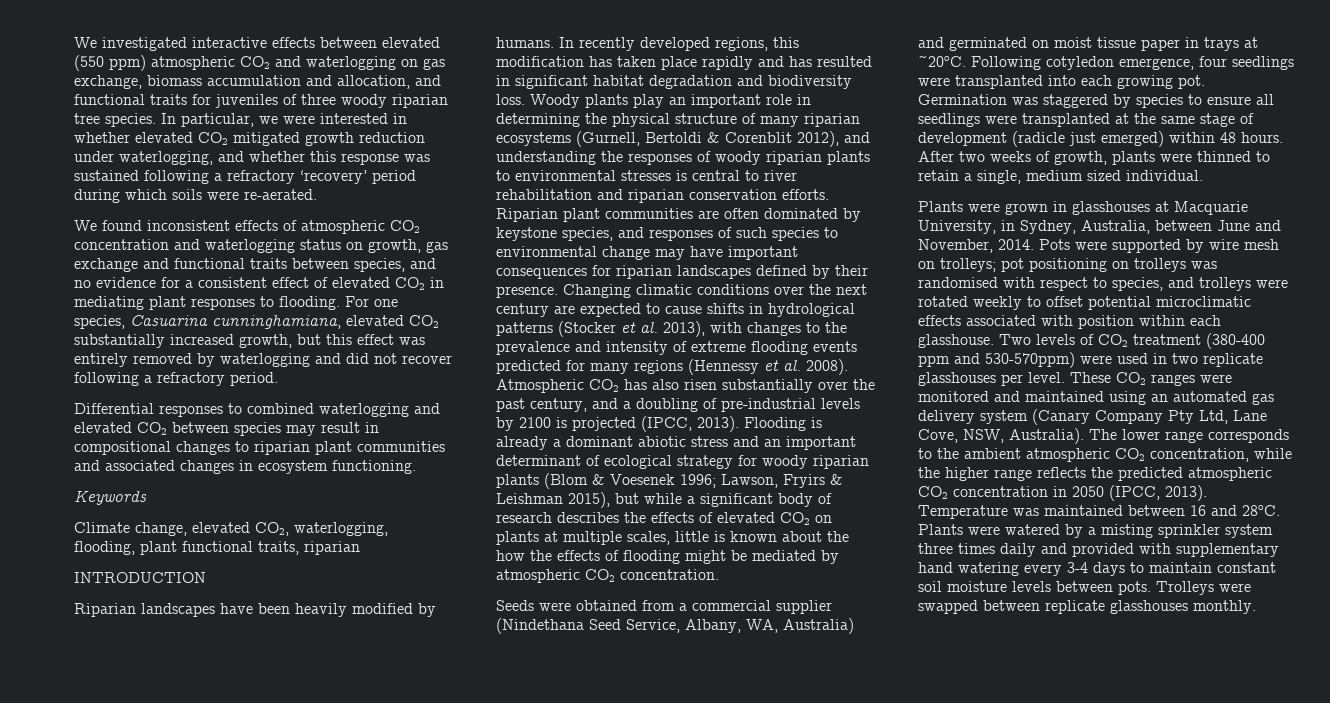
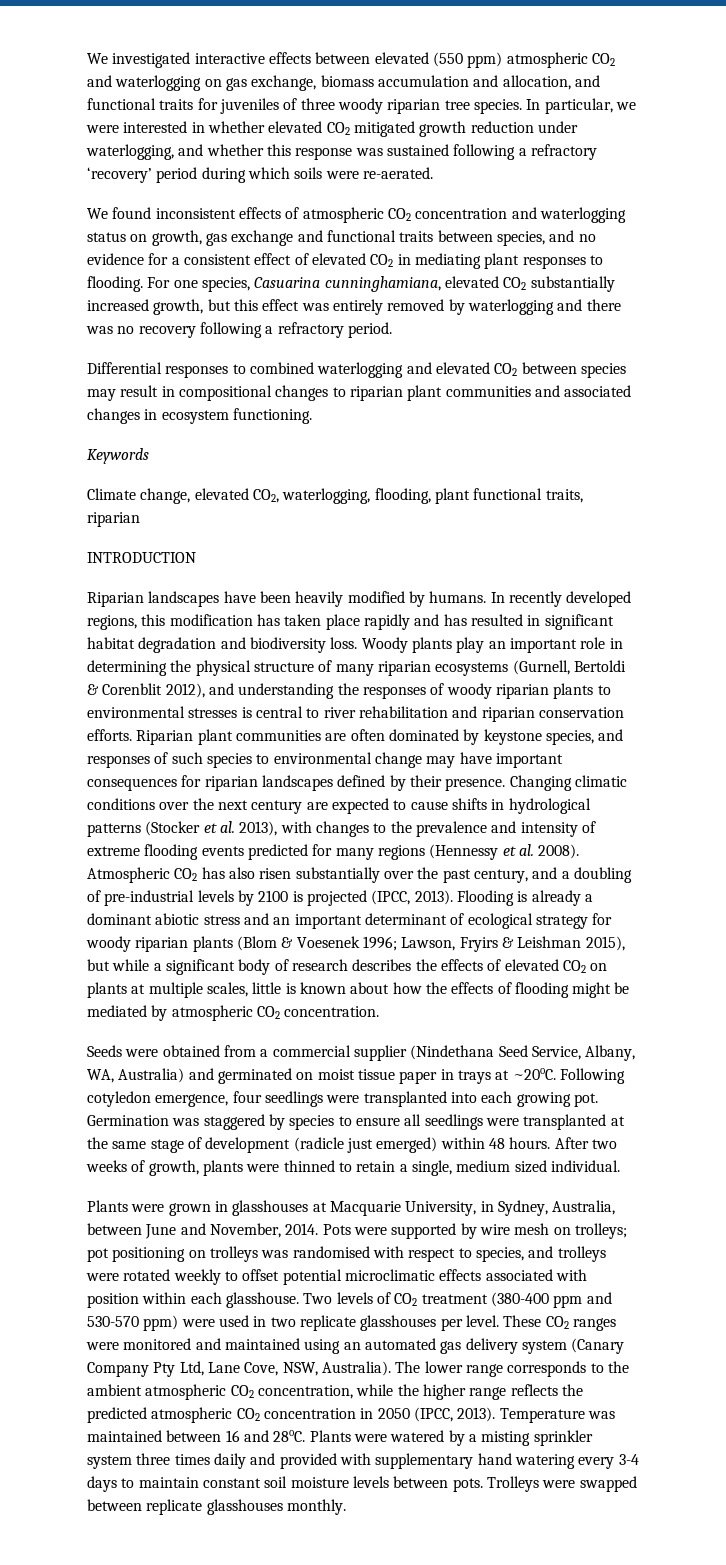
[346,353,452,364] did not recover -> [586,299,621,311] [86,326,196,338] there was no recovery
[827,531,849,542] the -> (390, 988) none
[985,352,1075,368] 530-570ppm) -> [87,1315,179,1331] 530-570 ppm)

